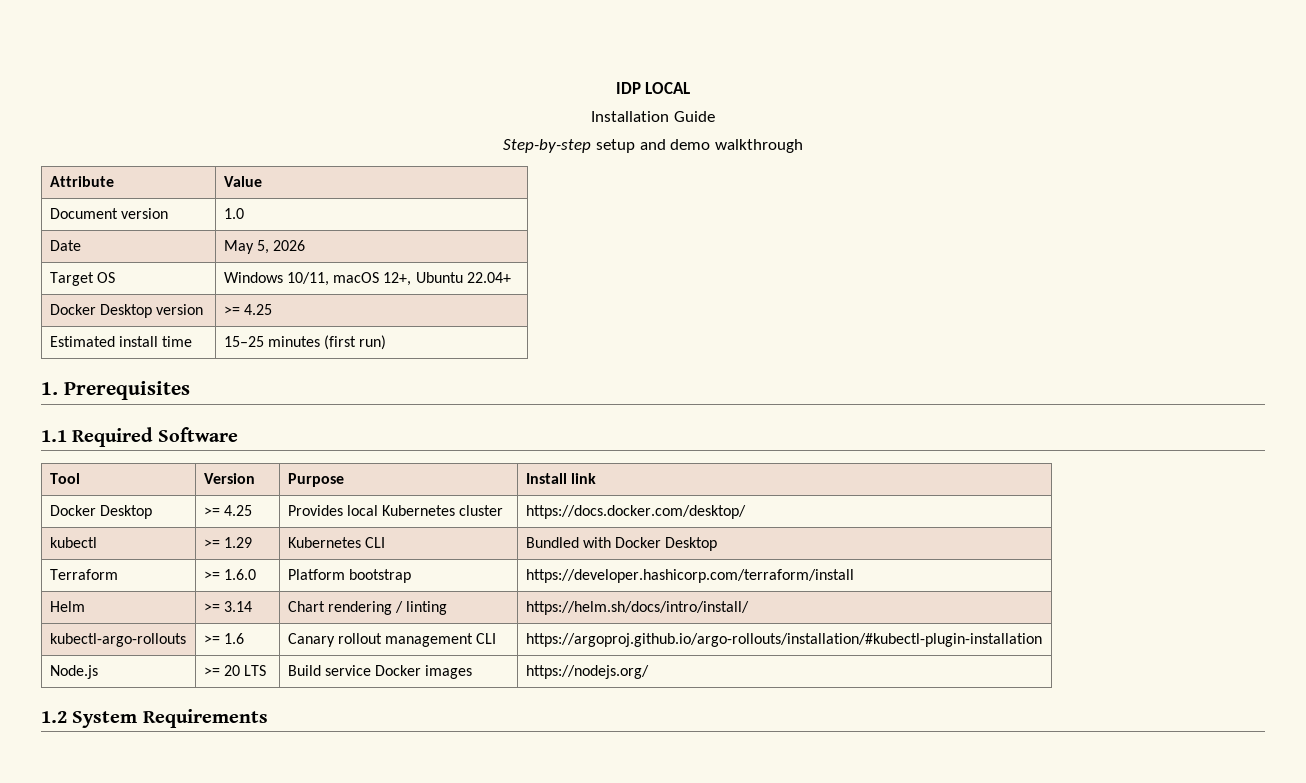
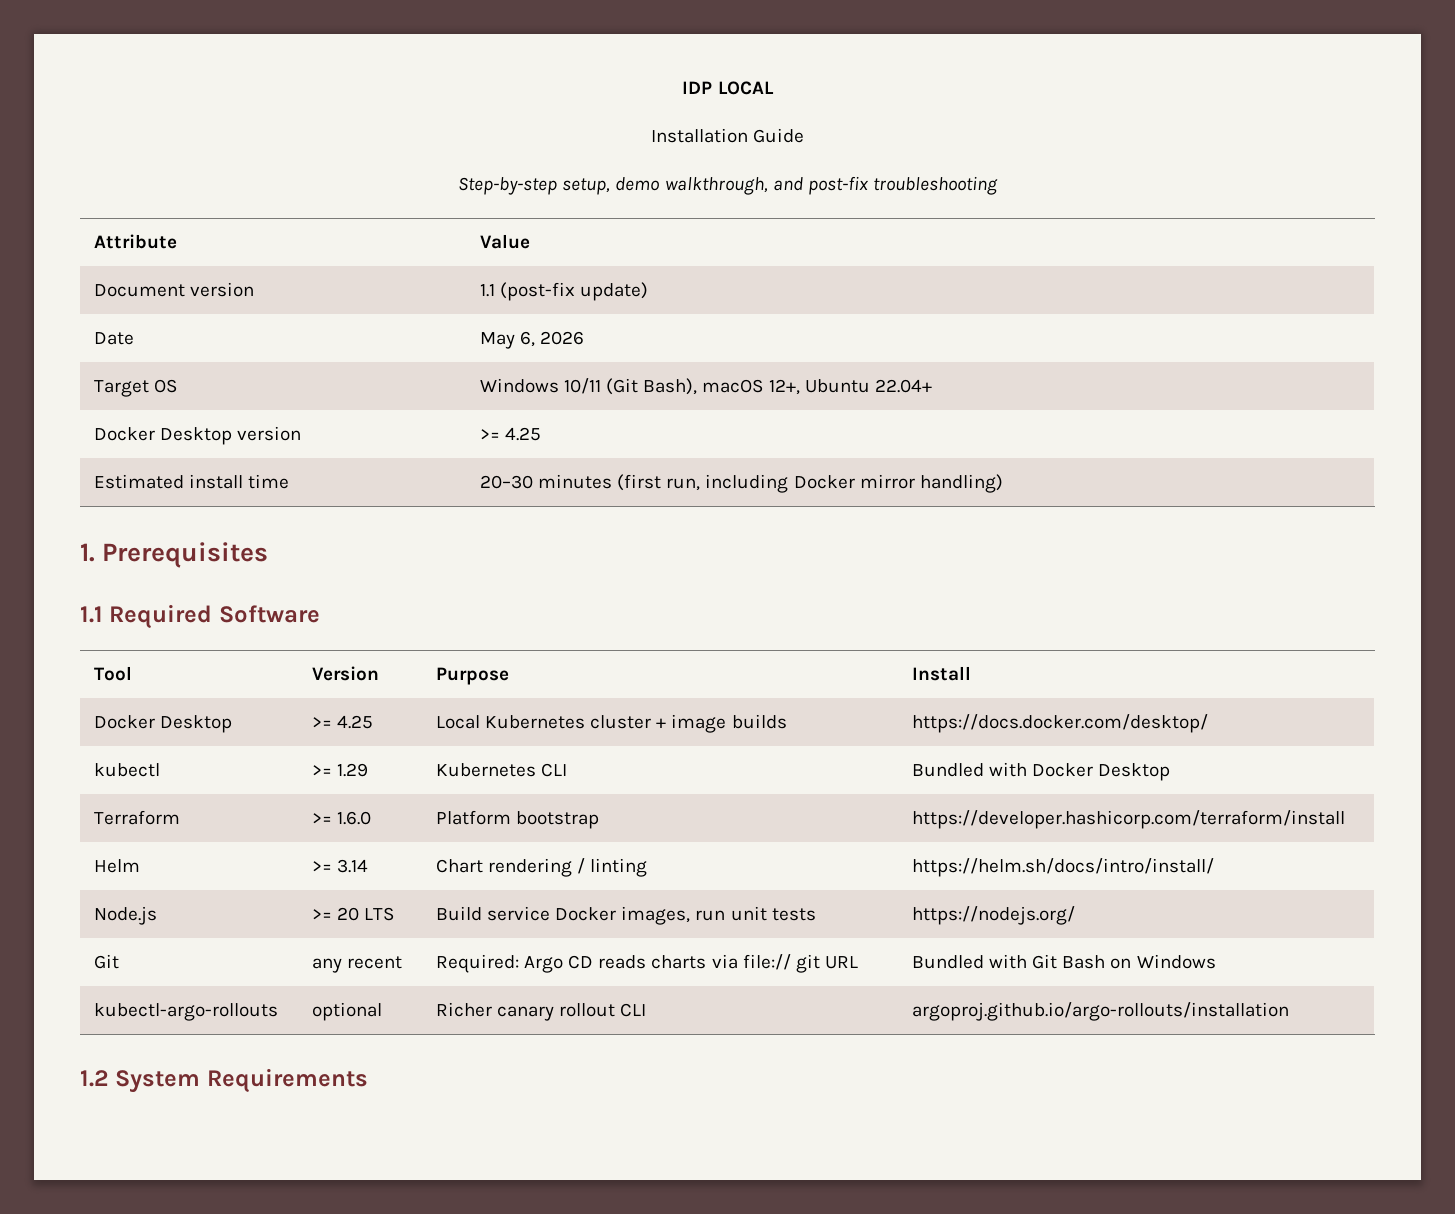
[595,139,803,153] setup and demo walkthrough -> [562,176,998,195] setup, demo walkthrough, and post-fix troubleshooting
[223,208,244,219] 1.0 -> [479,282,649,301] 1.1 (post-fix update)
[257,240,270,254] 5, -> [519,331,535,347] 6,
[287,272,330,286] 10/11, -> [563,378,698,395] 10/11 (Git Bash),
[223,336,264,347] 15–25 -> [479,475,533,489] 20–30
[359,335,387,350] run) -> [666,474,1003,493] run, including Docker mirror handling)
[571,473,597,484] link -> (971, 673) none
[287,505,379,516] Provides local -> [435,715,480,729] Local
(504, 510) none -> [656,714,787,733] + image builds
[49,633,186,647] [203,633,245,644] [287,633,497,647] [525,633,1042,647] // kubectl-argo-rollouts | >= 1.6 | Canary rollout management CLI | https://argoproj.github.io/argo-rollouts/installation/#kubectl-plugin-installation -> (1214, 867) none
[425,665,473,679] [525,665,649,679] images | https://nodejs.org/ -> [621,906,816,925] [911,906,1075,925] [93,954,119,969] [311,956,402,973] [435,954,858,973] [911,954,1216,969] [93,1003,278,1021] [311,1002,382,1021] [435,1002,647,1021] [911,1002,1289,1021] images, run unit tests | https://nodejs.org/ // Git | any recent | Required: Argo CD reads charts via file:// git URL | Bundled with Git Bash on Windows // kubectl-argo-rollouts | optional | Richer canary rollout CLI | argoproj.github.io/argo-rollouts/installation

